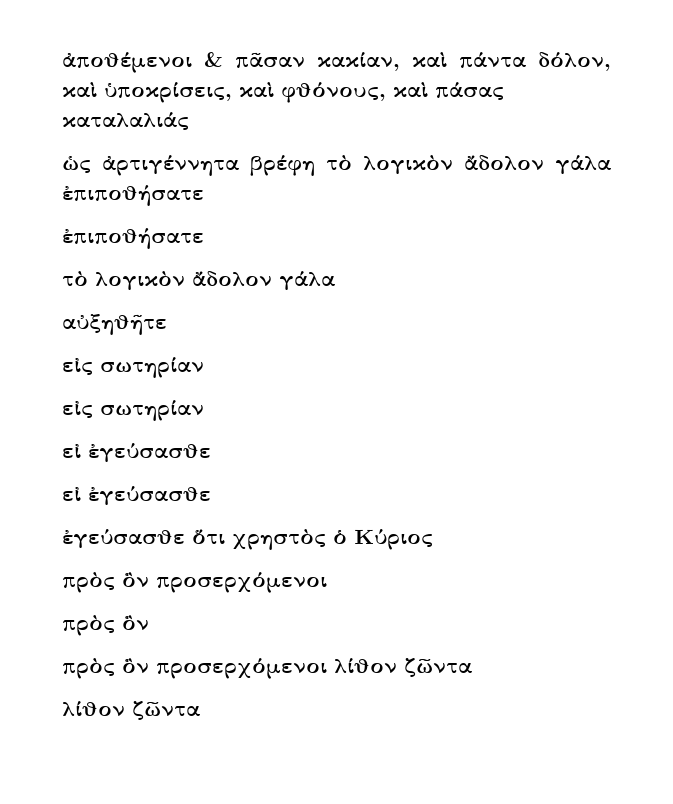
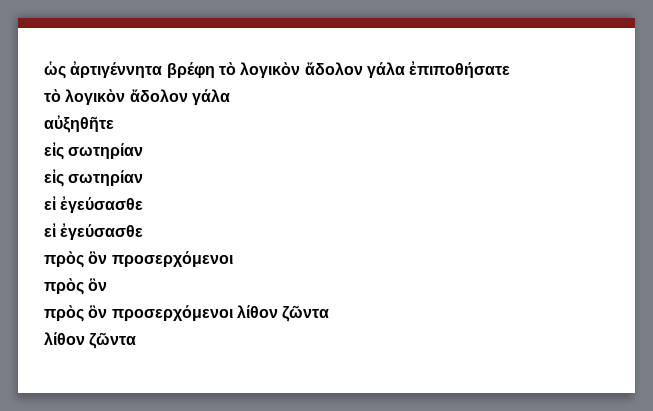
[62,52,611,73] [62,82,504,103] [62,112,189,130] ἀποθέμενοι & πᾶσαν κακίαν, καὶ πάντα δόλον, καὶ ὑποκρίσεις, καὶ φθόνους, καὶ πάσας καταλαλιάς // -> (44, 70) none
[62,228,204,249] // ἐπιποθήσατε -> (511, 69) none
[62,529,433,550] // ἐγεύσασθε ὅτι χρηστὸς ὁ Κύριος -> (144, 231) none

